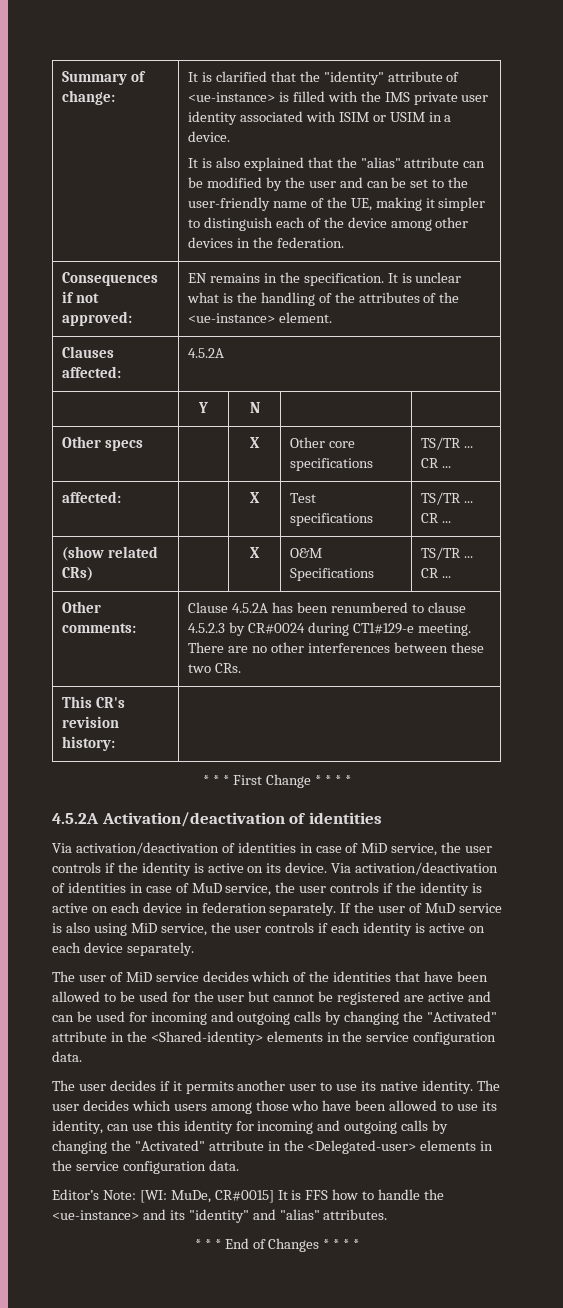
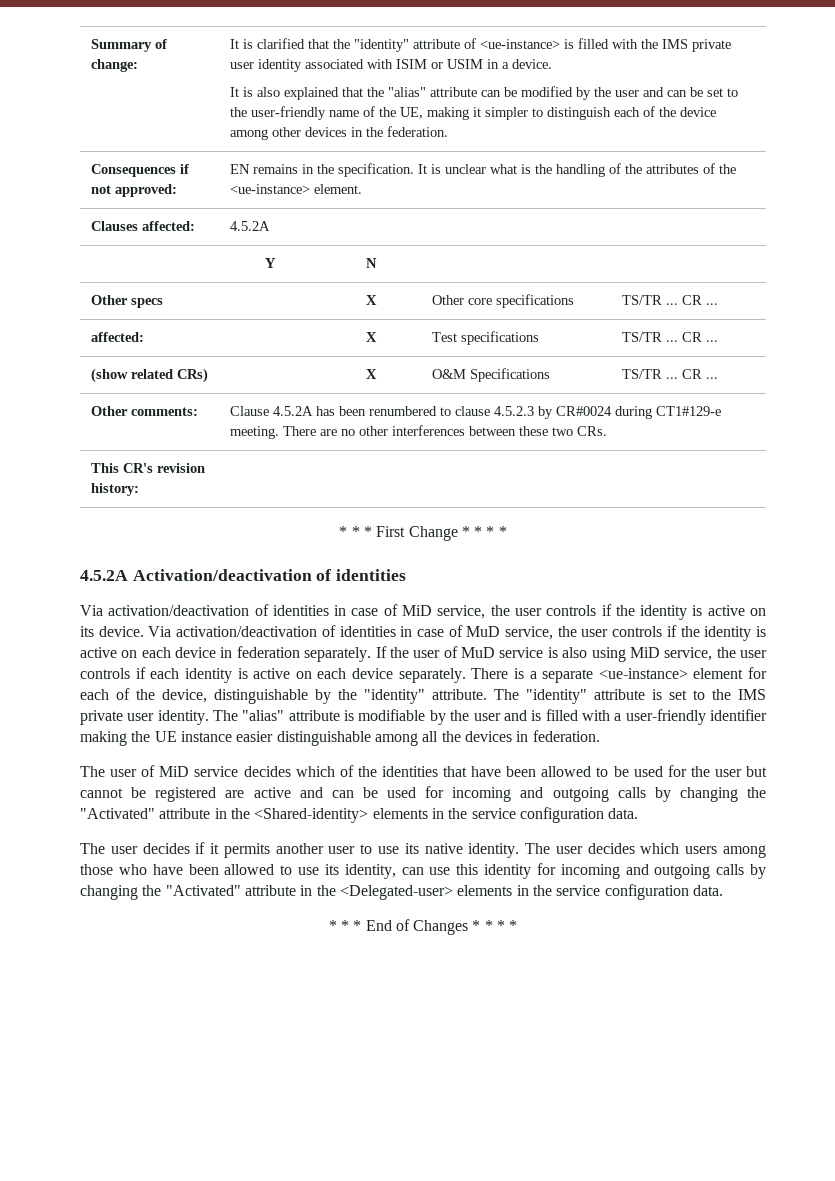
(194, 949) none -> [471,667,767,683] [80,688,766,704] [80,709,768,725] [80,730,600,746] There is a separate <ue-instance> element for each of the device, distinguishable by the "identity" attribute. The "identity" attribute is set to the IMS private user identity. The "alias" attribute is modifiable by the user and is filled with a user-friendly identifier making the UE instance easier distinguishable among all the devices in federation.
[52,1189,445,1203] [52,1209,388,1223] // Editor’s Note: [WI: MuDe, CR#0015] It is FFS how to handle the <ue-instance> and its "identity" and "alias" attributes. -> (723, 890) none

